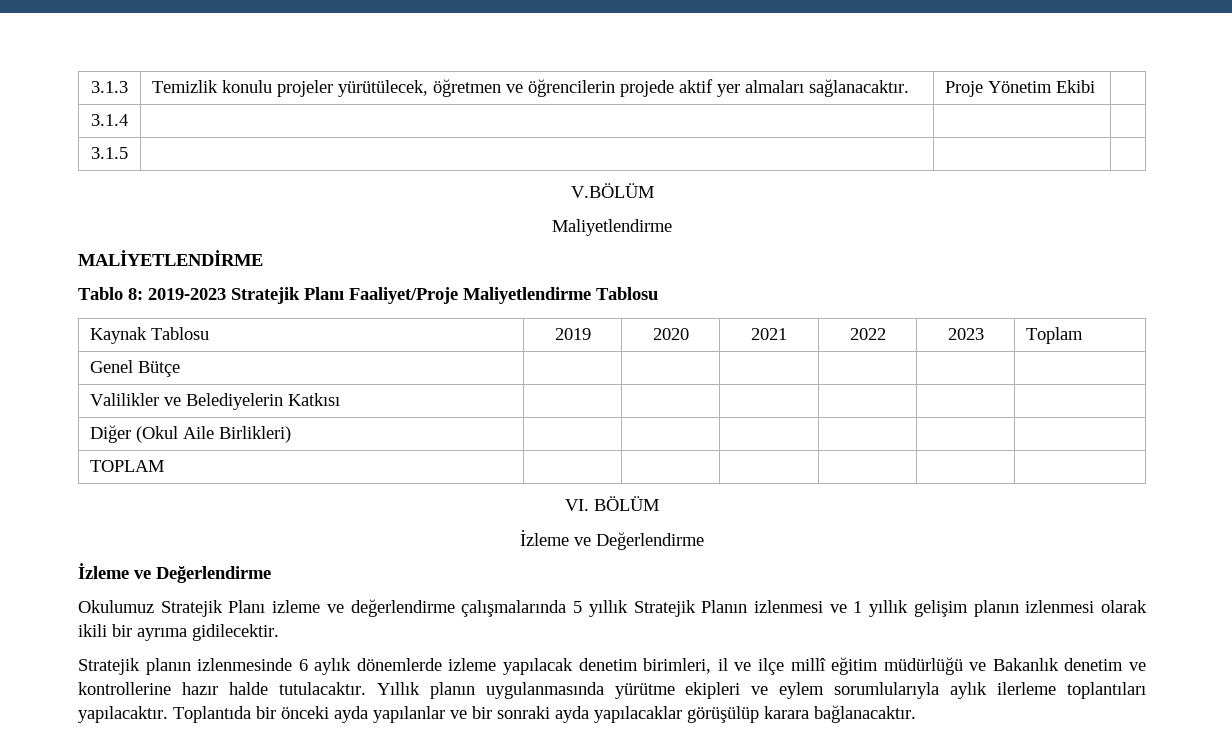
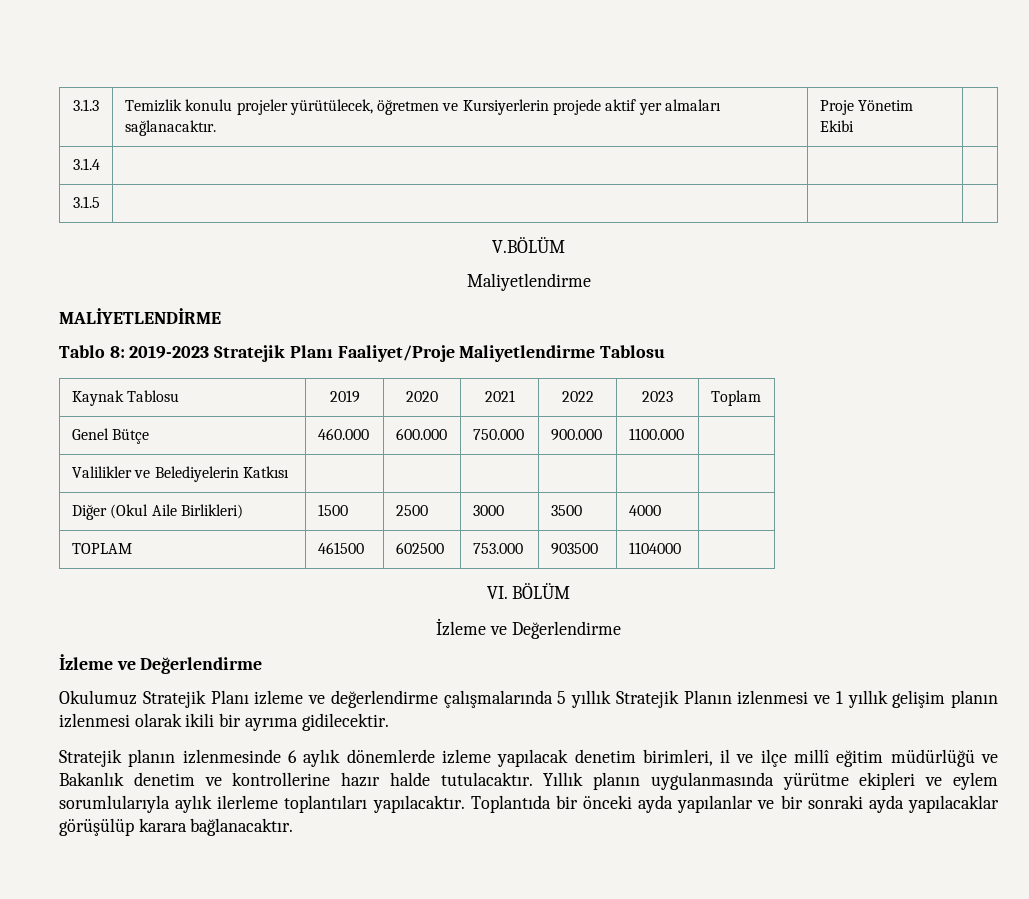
[528,79,616,97] öğrencilerin -> [462,99,549,115] Kursiyerlerin
(181, 369) | | | | -> [317,428,369,440] [395,428,447,440] [472,429,524,440] [550,429,602,441] [628,428,684,440] 460.000 | 600.000 | 750.000 | 900.000 | 1100.000
[90,460,165,472] | | | | | // TOPLAM | | | | | -> [317,504,348,516] [395,505,428,516] [472,505,504,516] [550,505,582,516] [628,505,661,516] [71,543,132,554] [317,542,364,554] [395,542,444,554] [472,543,523,554] [550,543,598,555] [628,542,681,554] 1500 | 2500 | 3000 | 3500 | 4000 | // TOPLAM | 461500 | 602500 | 753.000 | 903500 | 1104000

